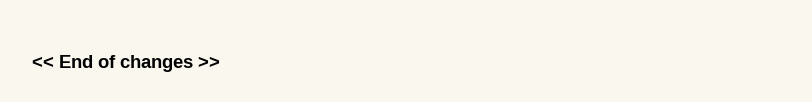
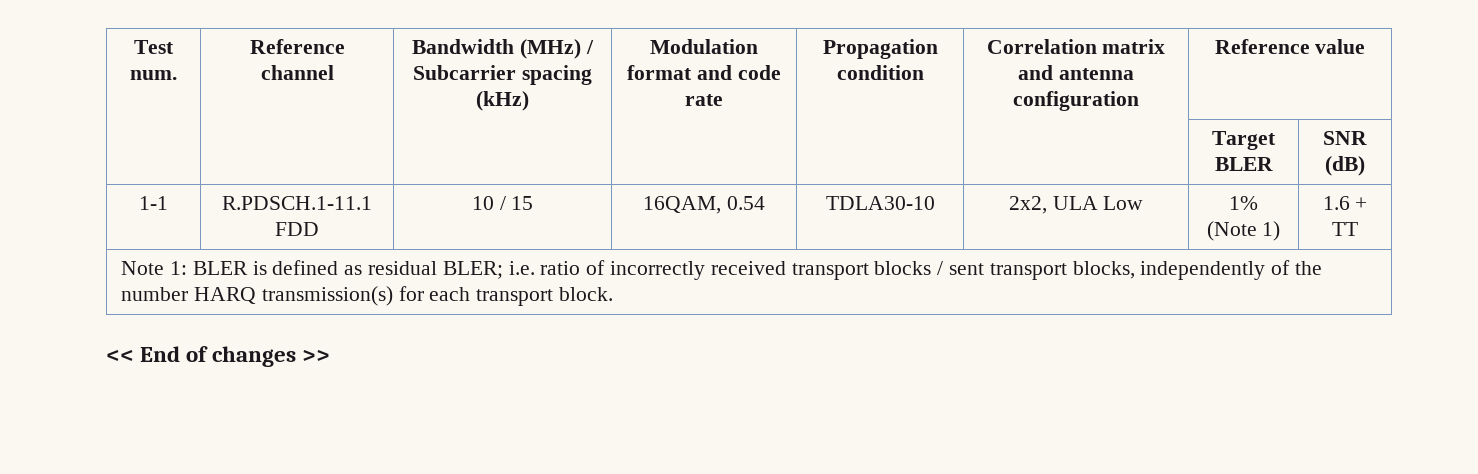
(32, 62) none -> [134,40,174,54] [130,70,177,80] [249,39,345,54] [260,65,334,80] [412,39,594,59] [413,65,592,85] [476,91,529,111] [650,39,758,54] [627,65,781,80] [685,94,723,106] [822,39,938,59] [836,65,924,80] [986,39,1166,54] [1018,65,1134,80] [1013,91,1139,111] [1214,39,1366,54] [1212,131,1276,150] [1214,157,1273,171] [1323,131,1367,145] [1325,156,1365,176] [139,196,168,210] [222,196,372,210] [275,222,319,236] [471,196,534,210] [643,196,765,214] [825,196,935,210] [1008,196,1144,214] [1229,196,1258,210] [1206,221,1281,241] [1322,196,1368,210] [1332,222,1358,236] [121,260,1323,280] [121,286,613,306] Test num. | Reference channel | Bandwidth (MHz) / Subcarrier spacing (kHz) | Modulation format and code rate | Propagation condition | Correlation matrix and antenna configuration | Reference value // | | | | | | Target BLER | SNR (dB) // 1-1 | R.PDSCH.1-11.1 FDD | 10 / 15 | 16QAM, 0.54 | TDLA30-10 | 2x2, ULA Low | 1% (Note 1) | 1.6 + TT // Note 1: BLER is defined as residual BLER; i.e. ratio of incorrectly received transport blocks / sent transport blocks, independently of the number HARQ transmission(s) for each transport block. //

